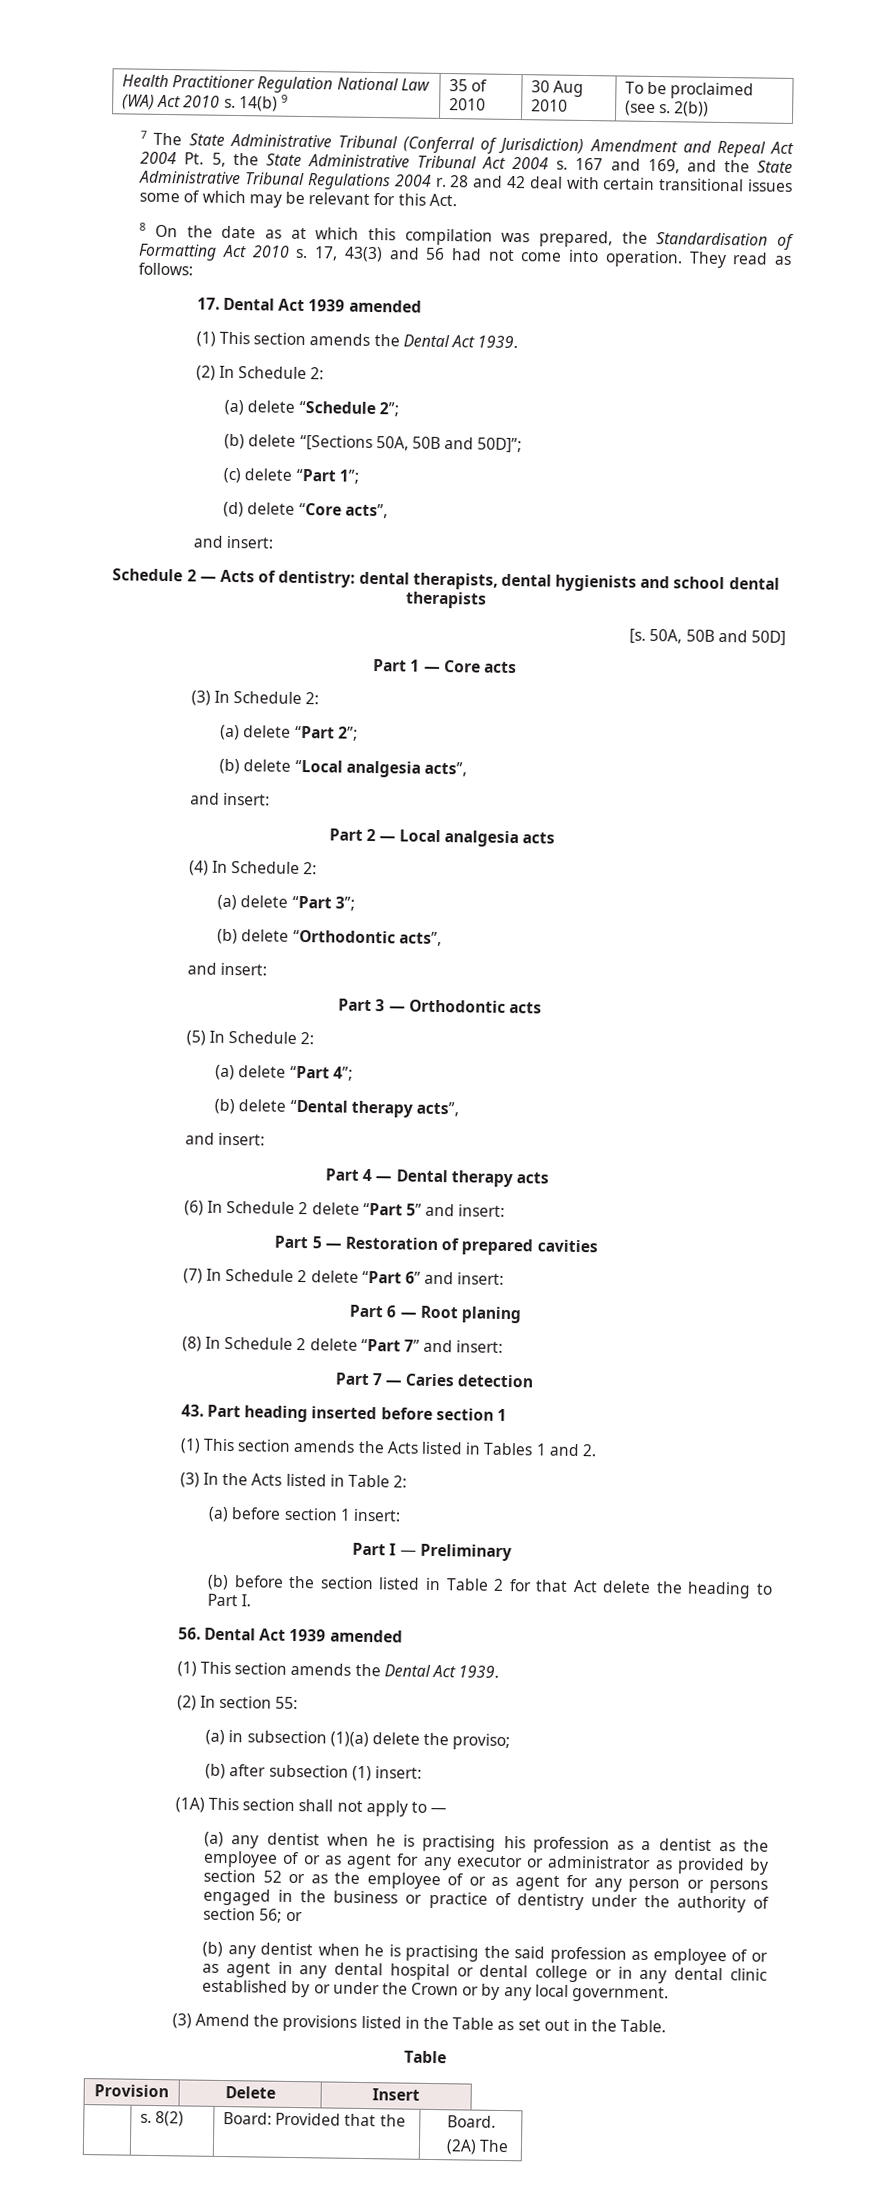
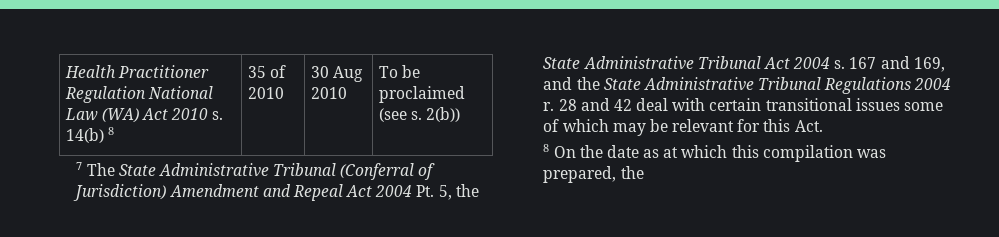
[280,94,288,103] 9 -> [107,127,114,135] 8
[656,232,794,250] [138,243,792,269] [138,262,194,276] [196,297,422,313] [195,331,519,349] [195,365,325,381] [224,399,399,417] [224,433,523,454] [223,467,359,484] [223,501,388,519] [192,535,274,549] [112,568,780,592] [404,591,487,609] [629,628,786,646] [373,659,517,674] [190,690,320,706] [220,724,358,741] [219,758,467,778] [189,792,271,806] [328,828,556,848] [188,860,318,876] [217,894,355,911] [217,928,442,947] [186,962,268,976] [338,998,542,1014] [185,1030,315,1046] [215,1064,353,1081] [214,1098,459,1118] [184,1132,266,1146] [325,1168,549,1188] [183,1200,506,1217] [274,1235,598,1256] [182,1268,505,1285] [349,1304,521,1324] [181,1336,504,1353] [334,1372,535,1388] [180,1404,508,1423] [179,1438,597,1457] [179,1472,408,1488] [208,1506,401,1523] [352,1542,512,1562] [207,1574,773,1599] [207,1593,252,1607] [177,1627,403,1643] [176,1661,500,1678] [176,1695,299,1711] [205,1729,511,1751] [205,1763,422,1782] [174,1797,448,1817] [204,1831,769,1854] [203,1850,769,1875] [203,1869,769,1894] [203,1888,769,1913] [203,1907,303,1923] [202,1941,768,1966] [202,1961,767,1984] [202,1979,670,2003] [171,2013,667,2033] [403,2050,447,2064] [94,2084,169,2098] [224,2086,276,2099] [372,2088,420,2101] [140,2111,185,2127] [223,2112,406,2127] [446,2115,496,2128] [445,2139,509,2155] Standardisation of Formatting Act 2010 s. 17, 43(3) and 56 had not come into operation. They read as follows: // 17. Dental Act 1939 amended // (1) This section amends the Dental Act 1939. // (2) In Schedule 2: // (a) delete “Schedule 2”; // (b) delete “[Sections 50A, 50B and 50D]”; // (c) delete “Part 1”; // (d) delete “Core acts”, // and insert: // Schedule 2 — Acts of dentistry: dental therapists, dental hygienists and school dental therapists // [s. 50A, 50B and 50D] // Part 1 — Core acts // (3) In Schedule 2: // (a) delete “Part 2”; // (b) delete “Local analgesia acts”, // and insert: // Part 2 — Local analgesia acts // (4) In Schedule 2: // (a) delete “Part 3”; // (b) delete “Orthodontic acts”, // and insert: // Part 3 — Orthodontic acts // (5) In Schedule 2: // (a) delete “Part 4”; // (b) delete “Dental therapy acts”, // and insert: // Part 4 — Dental therapy acts // (6) In Schedule 2 delete “Part 5” and insert: // Part 5 — Restoration of prepared cavities // (7) In Schedule 2 delete “Part 6” and insert: // Part 6 — Root planing // (8) In Schedule 2 delete “Part 7” and insert: // Part 7 — Caries detection // 43. Part heading inserted before section 1 // (1) This section amends the Acts listed in Tables 1 and 2. // (3) In the Acts listed in Table 2: // (a) before section 1 insert: // Part I — Preliminary // (b) before the section listed in Table 2 for that Act delete the heading to Part I. // 56. Dental Act 1939 amended // (1) This section amends the Dental Act 1939. // (2) In section 55: // (a) in subsection (1)(a) delete the proviso; // (b) after subsection (1) insert: // (1A) This section shall not apply to — // (a) any dentist when he is practising his profession as a dentist as the employee of or as agent for any executor or administrator as provided by section 52 or as the employee of or as agent for any person or persons engaged in the business or practice of dentistry under the authority of section 56; or // (b) any dentist when he is practising the said profession as employee of or as agent in any dental hospital or dental college or in any dental clinic established by or under the Crown or by any local government. // (3) Amend the provisions listed in the Table as set out in the Table. // Table // Provision | Delete | Insert // | s. 8(2) | Board: Provided that the | Board. // (2A) The -> (644, 172) none

